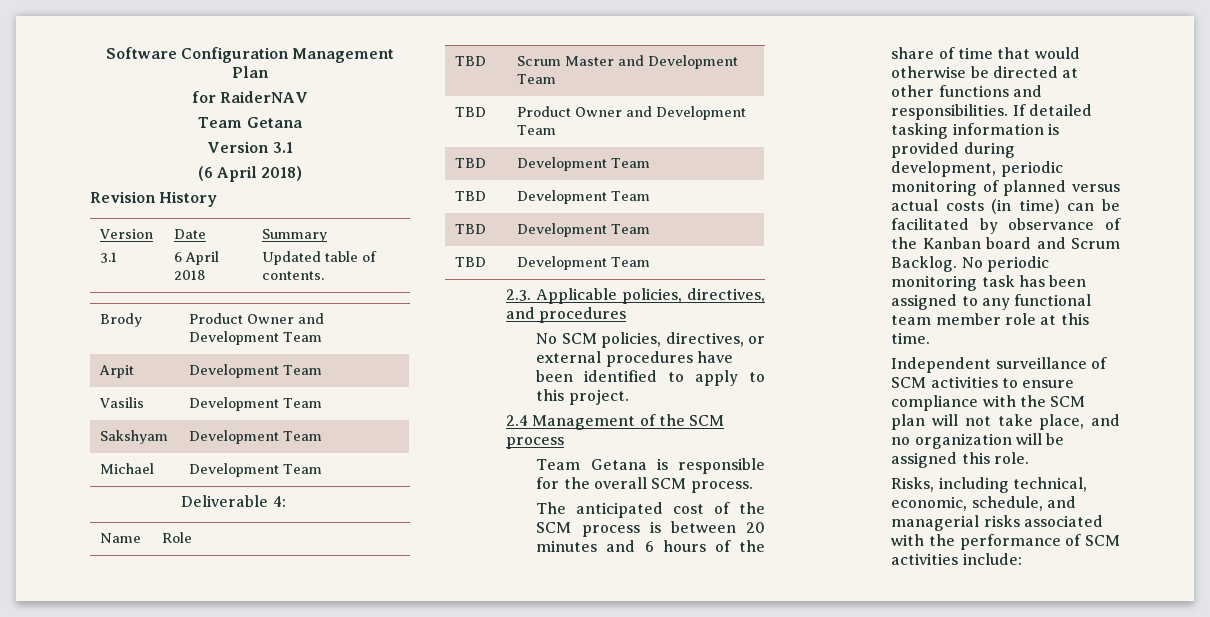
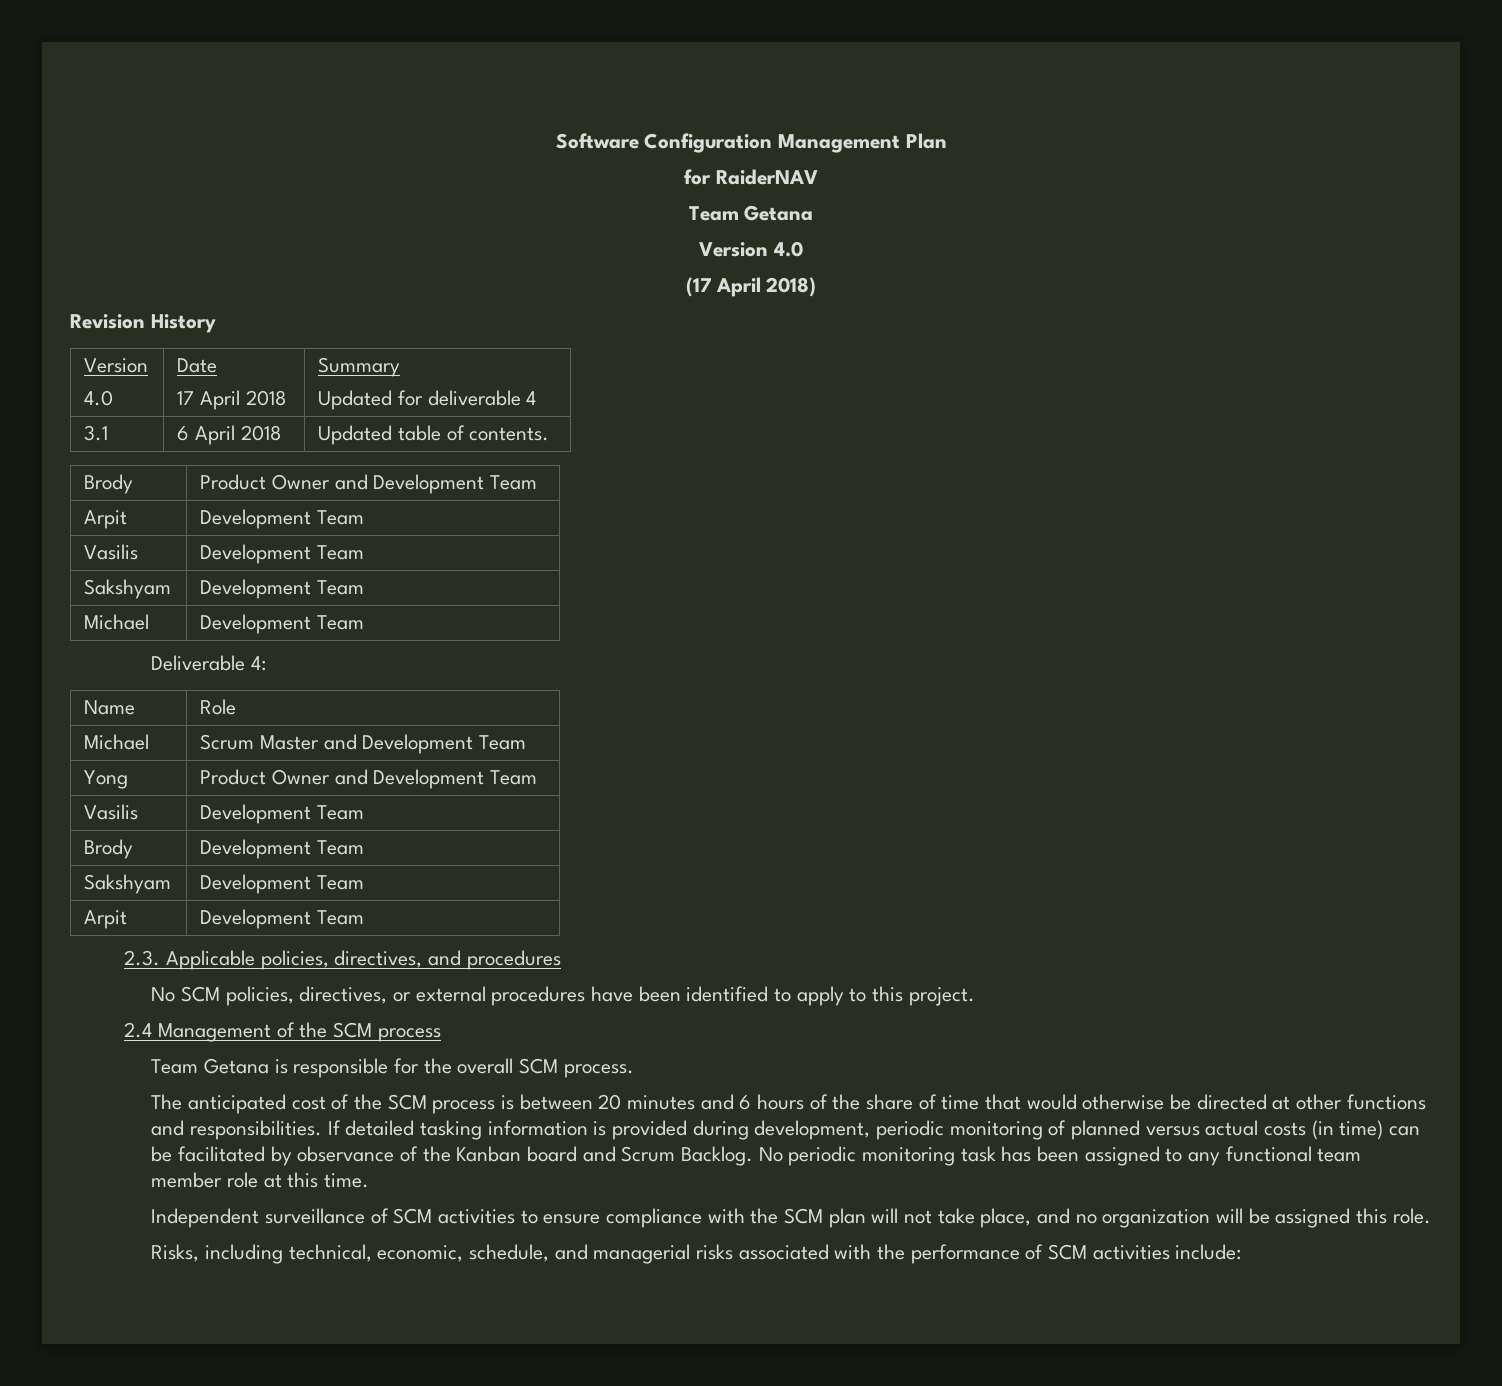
[272,142,293,153] [197,166,213,181] 3.1 // (6 -> [773,241,803,257] [685,277,711,297] 4.0 // (17
[100,252,118,263] 3.1 -> [84,390,114,406] 4.0
[174,252,183,262] 6 -> [177,391,195,405] 17
(322, 258) none -> [397,390,537,406] [84,425,109,441] [177,425,281,445] [318,425,393,445] for deliverable 4 // 3.1 | 6 April 2018 | Updated
[455,56,487,66] TBD -> [84,734,150,750] Michael
[455,107,487,117] [517,106,747,120] [517,125,557,135] [455,158,487,168] [517,157,651,171] [455,191,487,201] [517,190,651,204] [455,224,487,234] [517,223,651,237] [455,257,487,267] TBD | Product Owner and Development Team // TBD | Development Team // TBD | Development Team // TBD | Development Team // TBD -> [84,770,129,789] [200,769,537,789] [84,804,139,820] [200,804,364,824] [84,839,134,859] [200,839,364,859] [84,874,172,894] [200,874,364,894] [84,910,128,929] Yong | Product Owner and Development Team // Vasilis | Development Team // Brody | Development Team // Sakshyam | Development Team // Arpit

